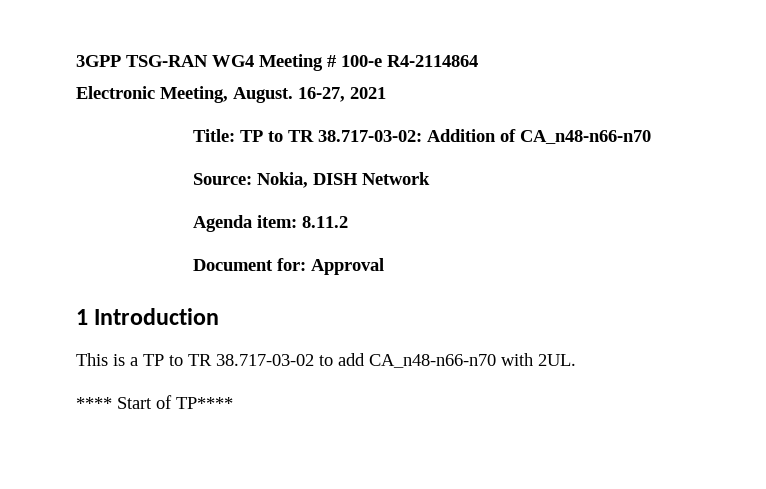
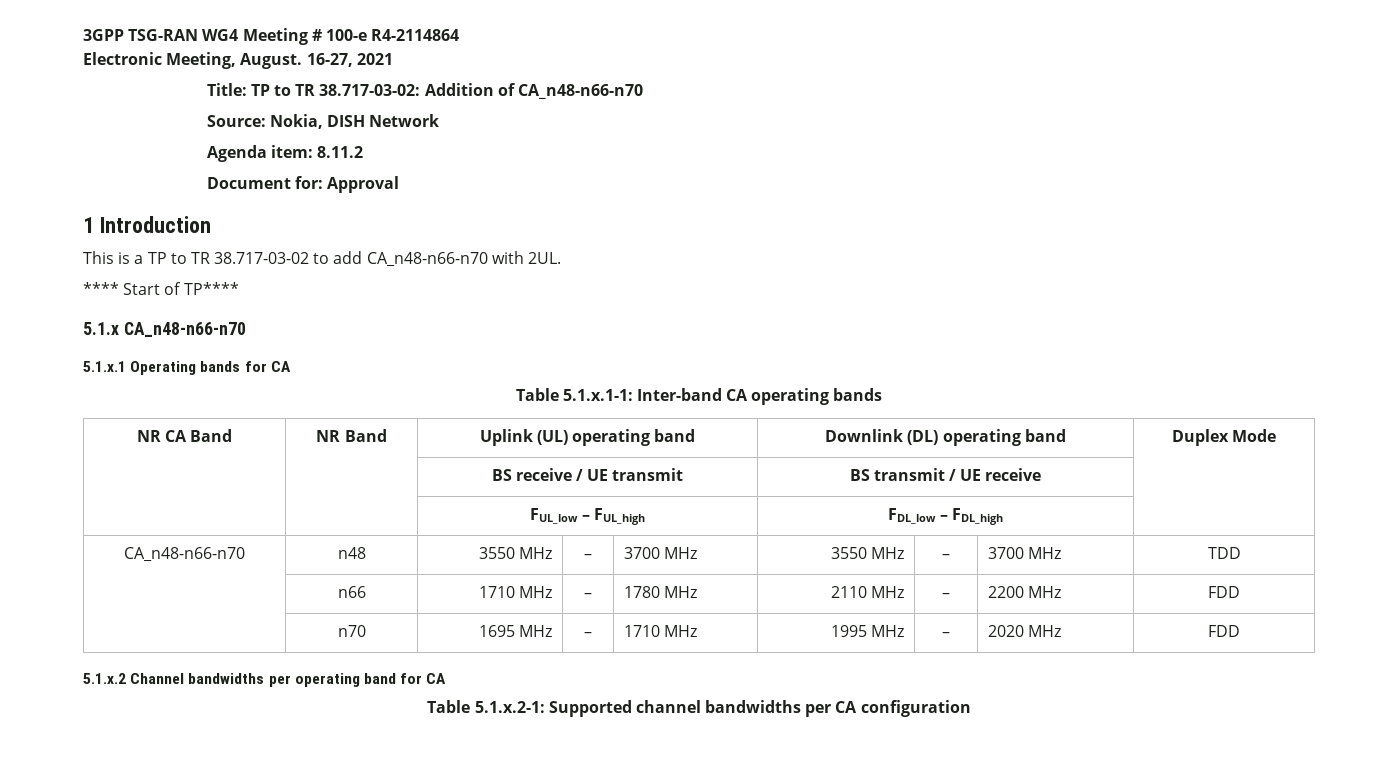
(233, 403) none -> [83,322,246,337] [83,361,291,375] [515,388,883,405] [136,429,233,442] [316,429,387,442] [479,429,696,446] [825,429,1066,446] [1171,429,1277,446] [491,468,684,481] [849,468,1042,481] [530,508,645,525] [888,508,1003,525] [124,547,245,562] [337,547,366,559] [479,547,553,559] [584,554,592,559] [623,547,697,559] [831,547,905,559] [942,554,950,559] [987,547,1061,559] [1207,547,1241,559] [337,586,366,598] [479,586,553,598] [584,593,592,598] [623,586,697,598] [831,586,905,598] [942,593,950,598] [987,586,1061,598] [1208,586,1240,598] [337,625,366,637] [479,625,553,637] [584,632,592,637] [623,625,697,637] [831,625,905,637] [942,632,950,637] [987,625,1061,637] [1208,625,1240,637] [83,673,447,687] [427,700,971,717] // 5.1.x CA_n48-n66-n70 // 5.1.x.1 Operating bands for CA // Table 5.1.x.1-1: Inter-band CA operating bands // NR CA Band | NR Band | Uplink (UL) operating band | Downlink (DL) operating band | Duplex Mode // | | BS receive / UE transmit | BS transmit / UE receive | // | | FUL_low – FUL_high | FDL_low – FDL_high | // CA_n48-n66-n70 | n48 | 3550 MHz | – | 3700 MHz | 3550 MHz | – | 3700 MHz | TDD // | n66 | 1710 MHz | – | 1780 MHz | 2110 MHz | – | 2200 MHz | FDD // | n70 | 1695 MHz | – | 1710 MHz | 1995 MHz | – | 2020 MHz | FDD // 5.1.x.2 Channel bandwidths per operating band for CA // Table 5.1.x.2-1: Supported channel bandwidths per CA configuration

